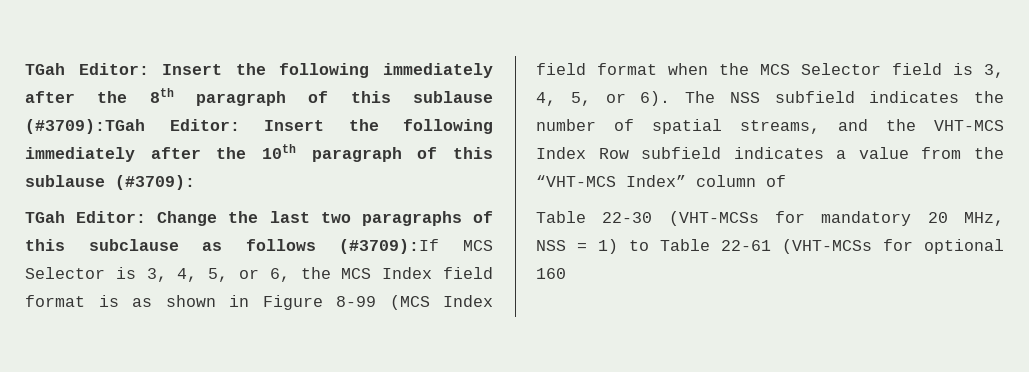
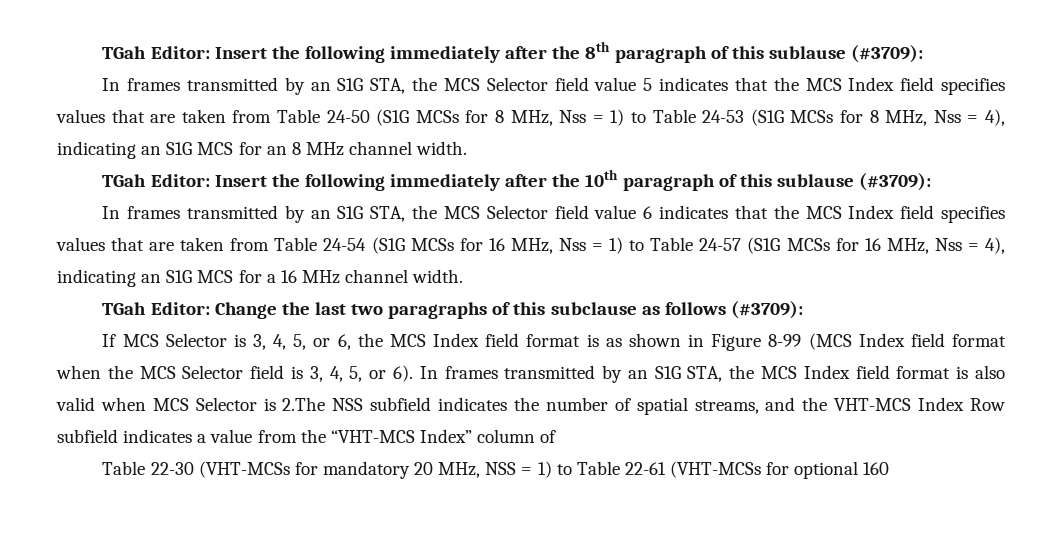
[25,119,145,134] (#3709):TGah -> [851,45,924,63] [102,77,1005,95] [56,109,1006,126] [57,141,468,159] [102,174,147,187] (#3709): // In frames transmitted by an S1G STA, the MCS Selector field value 5 indicates that the MCS Index field specifies values that are taken from Table 24-50 (S1G MCSs for 8 MHz, Nss = 1) to Table 24-53 (S1G MCSs for 8 MHz, Nss = 4), indicating an S1G MCS for an 8 MHz channel width. // TGah
(195, 182) none -> [102,205,1005,223] [56,237,1006,254] [57,269,464,287] // In frames transmitted by an S1G STA, the MCS Selector field value 6 indicates that the MCS Index field specifies values that are taken from Table 24-54 (S1G MCSs for 16 MHz, Nss = 1) to Table 24-57 (S1G MCSs for 16 MHz, Nss = 4), indicating an S1G MCS for a 16 MHz channel width.
[339,239,440,254] (#3709):If -> [730,301,803,319] [102,334,117,347] (#3709): // If
[685,91,715,103] The -> [419,365,1005,383] [56,397,326,411] In frames transmitted by an S1G STA, the MCS Index field format is also valid when MCS Selector is 2.The

